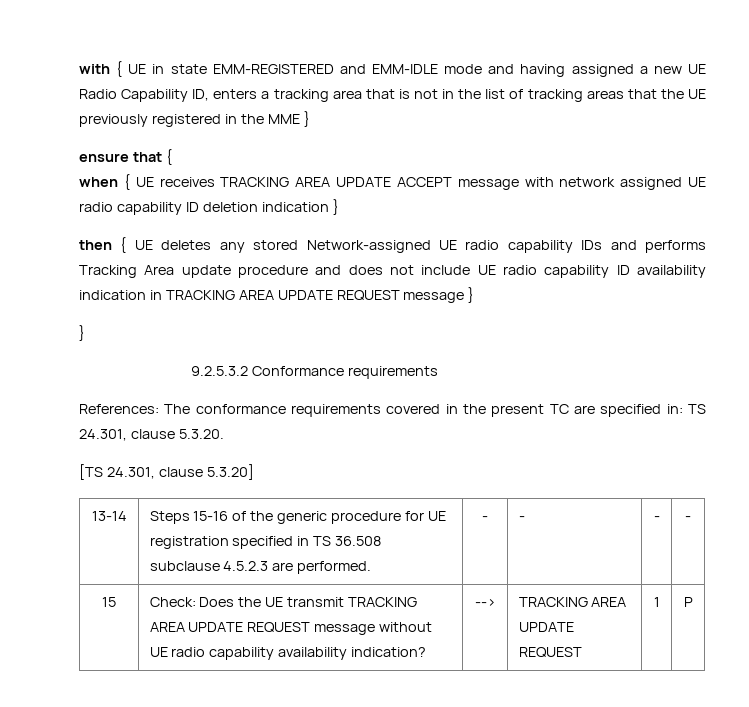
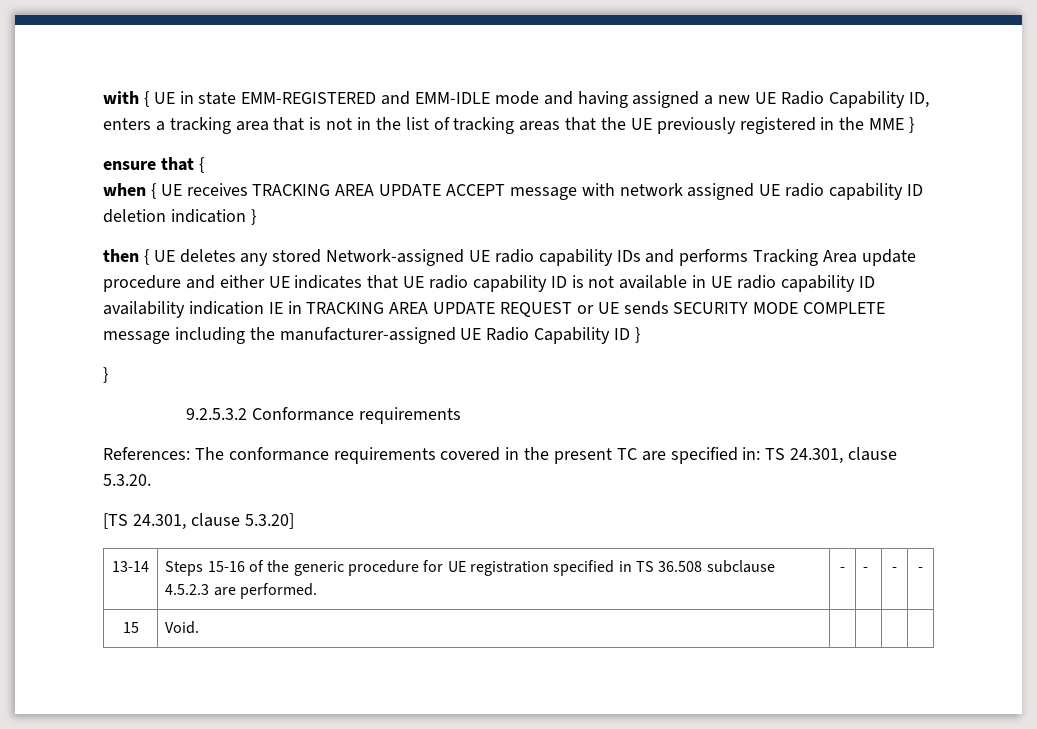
[348,265,471,275] does not include -> [219,275,707,292] either UE indicates that UE radio capability ID is not available in
(146, 295) none -> [268,302,283,314] IE
[403,292,465,303] message -> [576,301,886,315] [103,327,631,344] or UE sends SECURITY MODE COMPLETE message including the manufacturer-assigned UE Radio Capability ID
[149,597,418,607] [149,622,433,635] [149,647,427,660] [474,599,496,607] [518,597,627,607] [518,622,574,632] [518,647,582,657] [653,597,660,607] [683,597,693,607] Check: Does the UE transmit TRACKING AREA UPDATE REQUEST message without UE radio capability availability indication? | --> | TRACKING AREA UPDATE REQUEST | 1 | P -> [165,621,200,634] Void. | | | |

